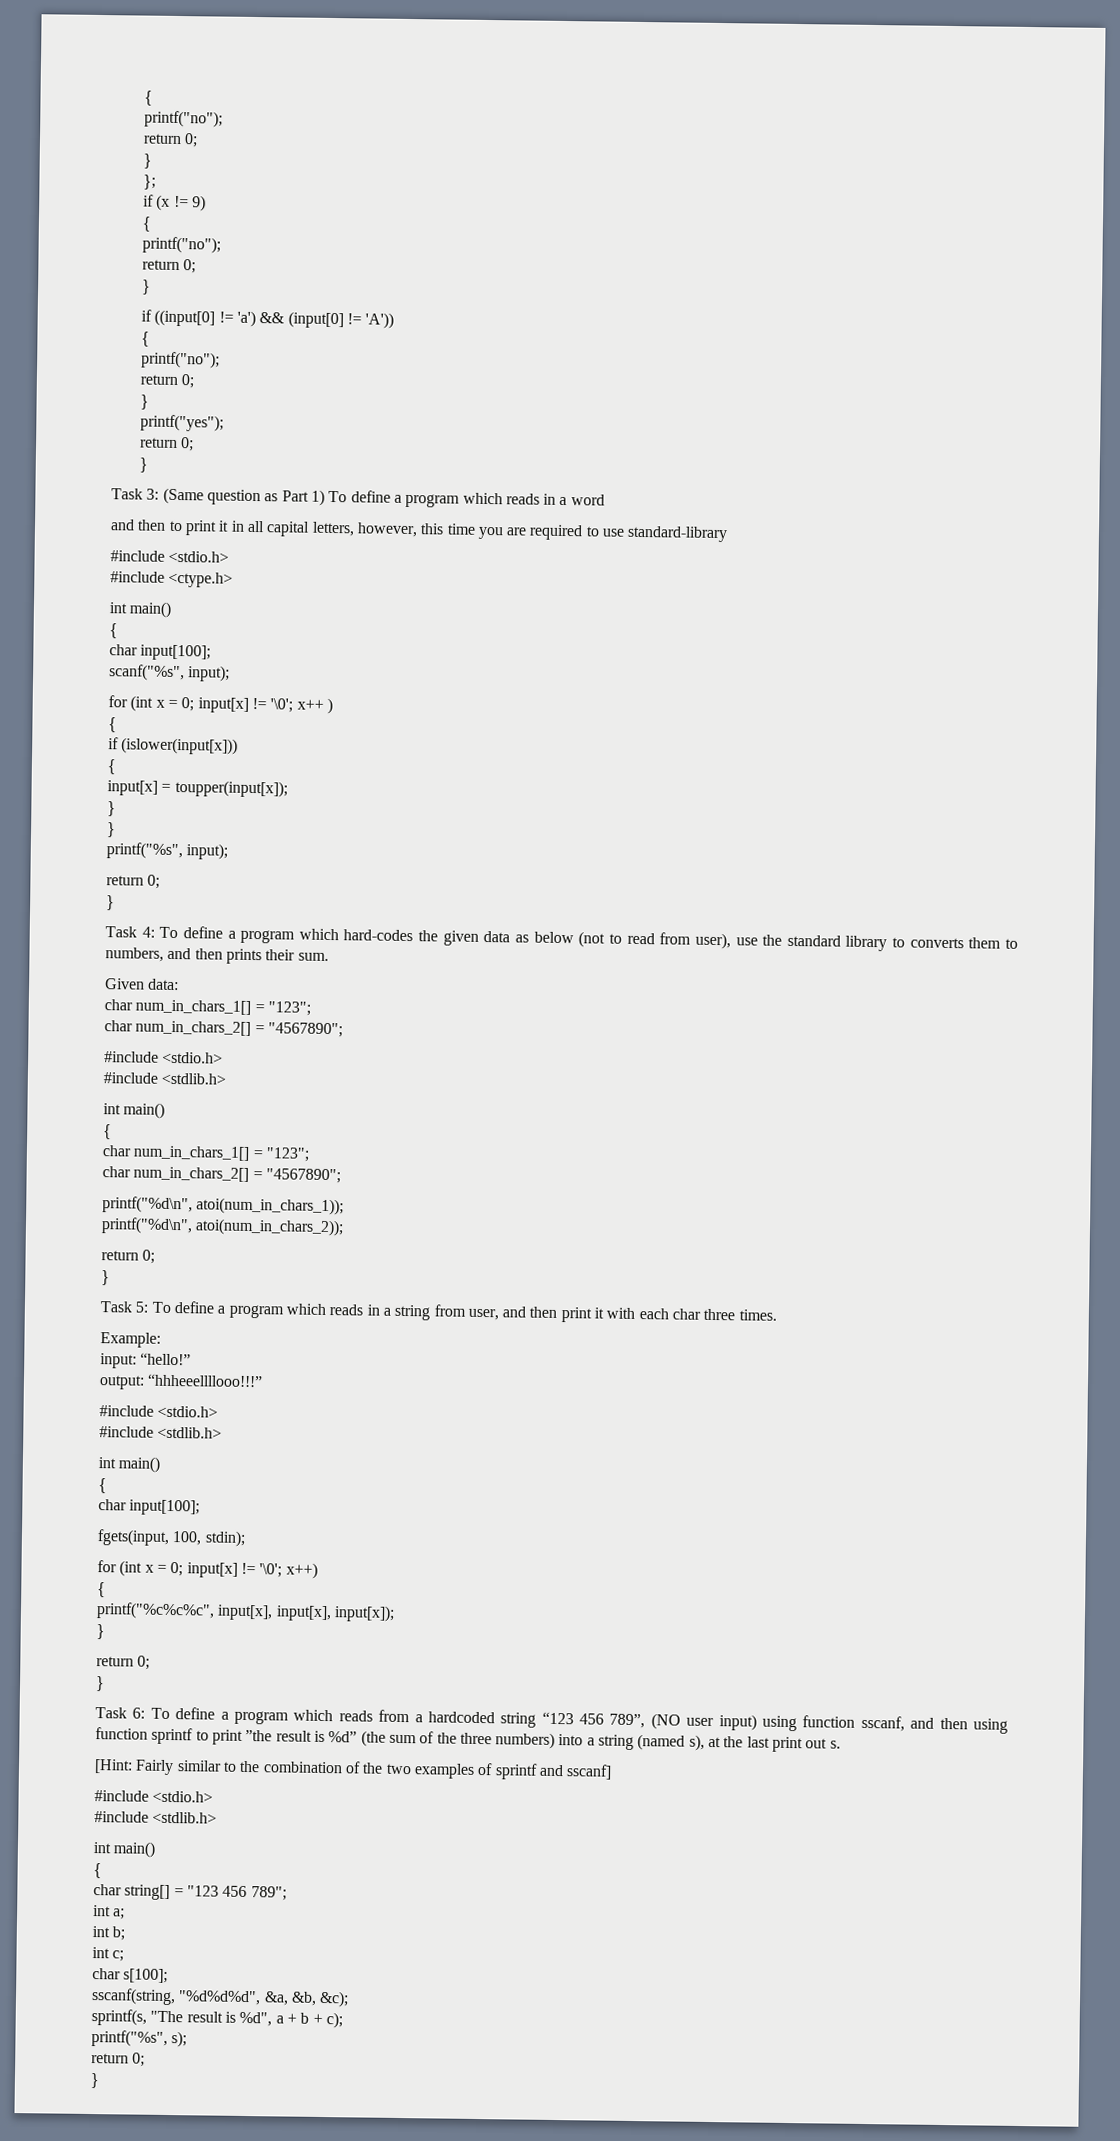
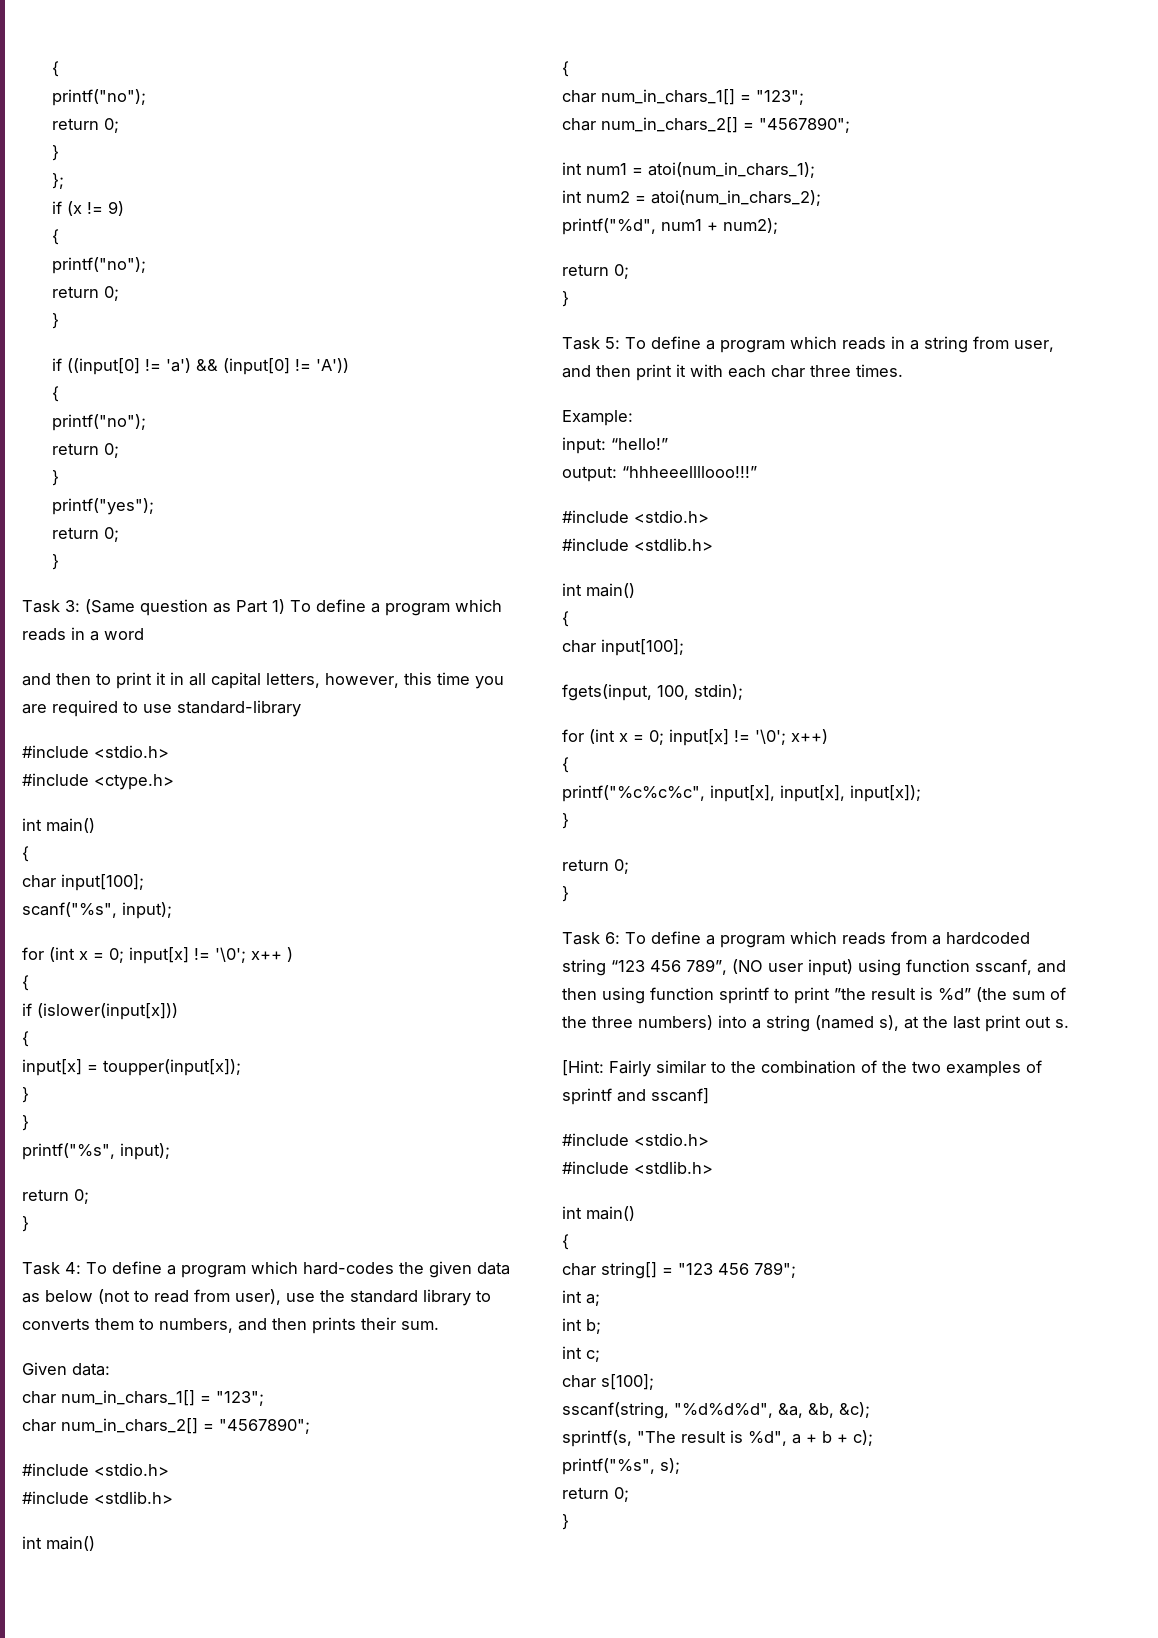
[102,1196,345,1216] [101,1217,345,1237] printf("%d\n", atoi(num_in_chars_1)); // printf("%d\n", atoi(num_in_chars_2)); -> [562,162,815,178] [562,190,821,206] [562,218,778,235] int num1 = atoi(num_in_chars_1); // int num2 = atoi(num_in_chars_2); // printf("%d", num1 + num2);

